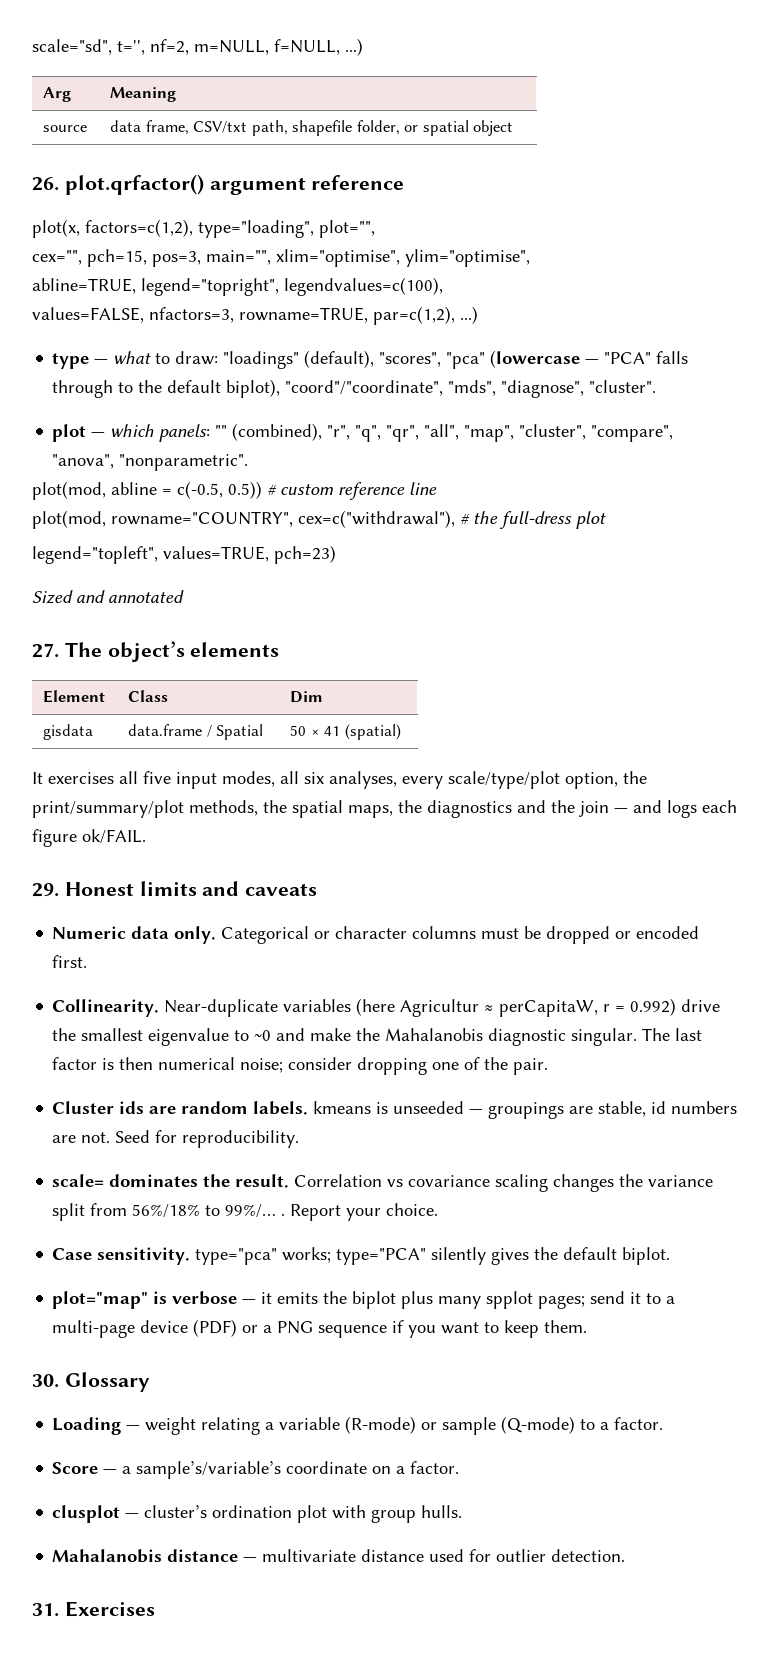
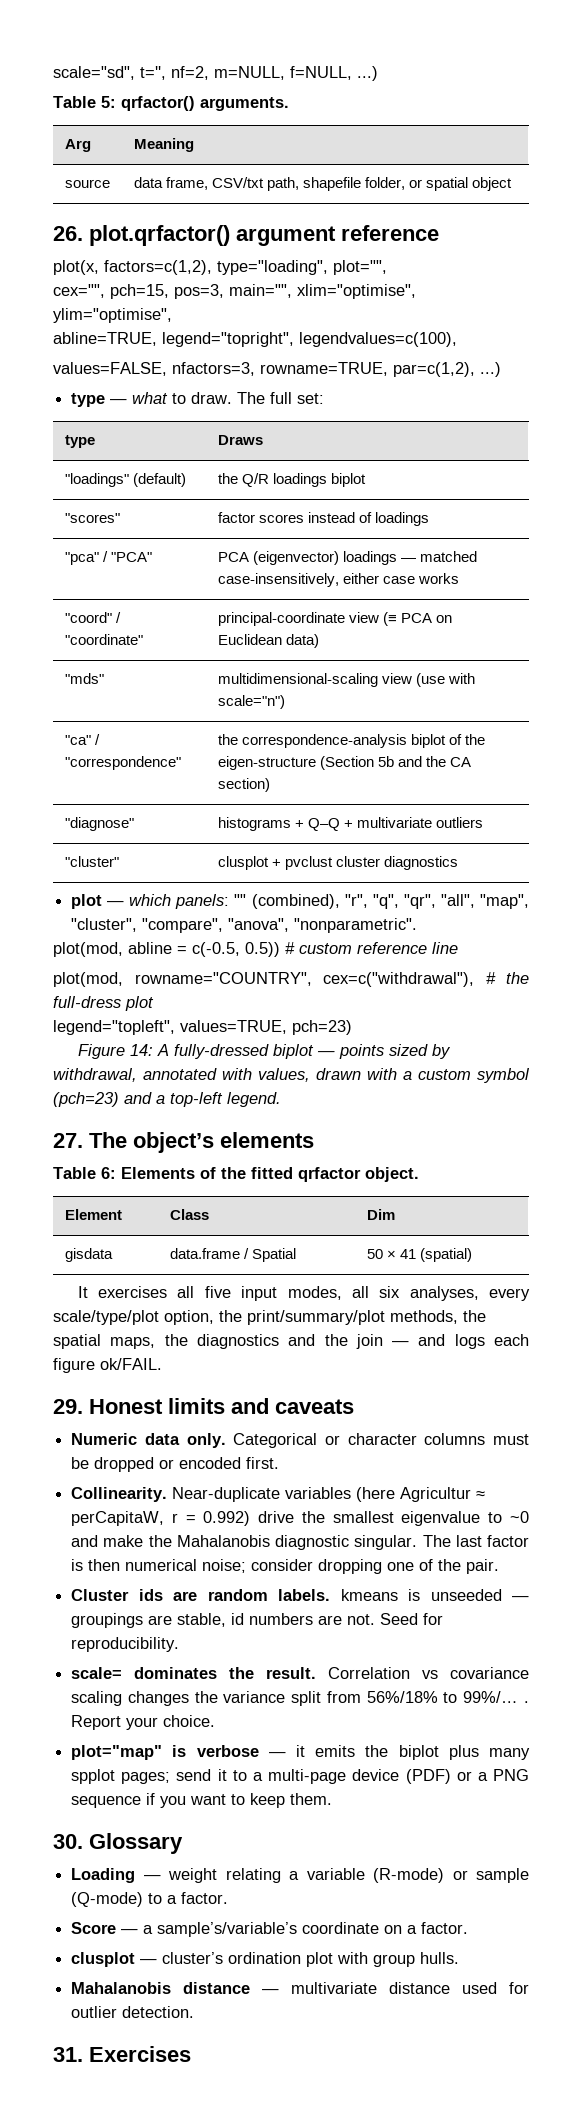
(363, 47) none -> [53,96,289,111] // Table 5: qrfactor() arguments.
[175,350,689,369] [52,379,657,398] draw: "loadings" (default), "scores", "pca" (lowercase — "PCA" falls through to the default biplot), "coord"/"coordinate", "mds", "diagnose", "cluster". -> [191,392,325,404] [64,435,95,448] [217,435,263,445] [64,473,186,487] [217,473,366,487] [64,513,120,523] [217,512,430,526] [64,551,152,565] [217,551,478,565] [217,573,459,587] [64,612,121,623] [64,634,143,645] [217,612,453,626] [217,634,319,648] [64,673,104,684] [217,673,475,687] [217,695,285,709] [64,734,100,745] [64,756,181,770] [217,734,486,748] [217,756,472,770] [217,778,270,792] [64,817,134,831] [217,817,484,831] [64,856,119,867] [217,856,459,870] draw. The full set: // type | Draws // "loadings" (default) | the Q/R loadings biplot // "scores" | factor scores instead of loadings // "pca" / "PCA" | PCA (eigenvector) loadings — matched case-insensitively, either case works // "coord" / "coordinate" | principal-coordinate view (≡ PCA on Euclidean data) // "mds" | multidimensional-scaling view (use with scale="n") // "ca" / "correspondence" | the correspondence-analysis biplot of the eigen-structure (Section 5b and the CA section) // "diagnose" | histograms + Q–Q + multivariate outliers // "cluster" | clusplot + pvclust cluster diagnostics
[32,590,184,604] [32,641,280,662] Sized and annotated // 27. The object’s elements -> [77,1044,451,1059] [53,1068,530,1083] [53,1092,281,1107] [53,1132,314,1153] [53,1167,419,1182] Figure 14: A fully-dressed biplot — points sized by withdrawal, annotated with values, drawn with a custom symbol (pch=23) and a top-left legend. // 27. The object’s elements // Table 6: Elements of the fitted qrfactor object.
[52,1247,671,1265] // Case sensitivity. type="pca" works; type="PCA" silently gives the default biplot. -> (216, 1721) none

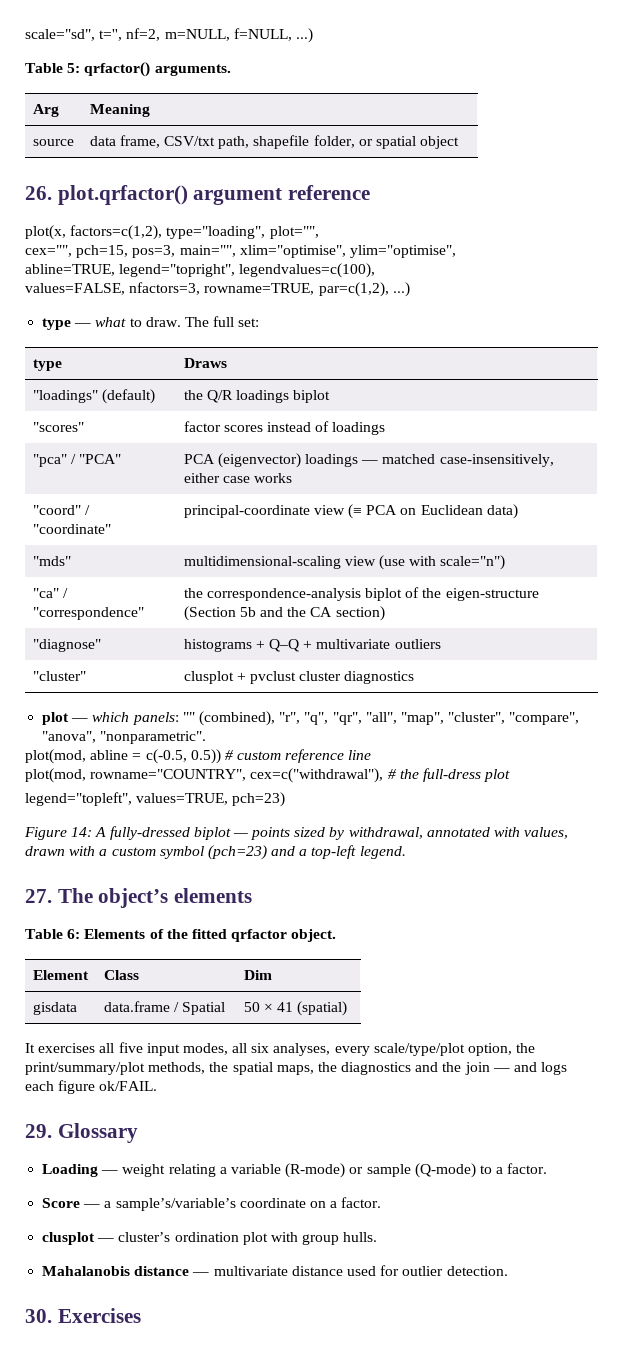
[89,1398,354,1414] [71,1433,529,1448] [71,1457,280,1472] [71,1487,486,1502] [71,1511,530,1526] [71,1535,529,1550] [71,1559,500,1574] [71,1589,529,1601] [71,1613,444,1628] [71,1637,180,1652] [71,1667,529,1679] [71,1691,529,1706] [71,1715,216,1730] [71,1745,530,1760] [71,1769,529,1784] [71,1793,333,1808] [53,1834,83,1849] Honest limits and caveats // Numeric data only. Categorical or character columns must be dropped or encoded first. // Collinearity. Near-duplicate variables (here Agricultur ≈ perCapitaW, r = 0.992) drive the smallest eigenvalue to ~0 and make the Mahalanobis diagnostic singular. The last factor is then numerical noise; consider dropping one of the pair. // Cluster ids are random labels. kmeans is unseeded — groupings are stable, id numbers are not. Seed for reproducibility. // scale= dominates the result. Correlation vs covariance scaling changes the variance split from 56%/18% to 99%/… . Report your choice. // plot="map" is verbose — it emits the biplot plus many spplot pages; send it to a multi-page device (PDF) or a PNG sequence if you want to keep them. // 30. -> (52, 1131) none
[53,2047,83,2062] 31. -> [25,1309,52,1323] 30.

